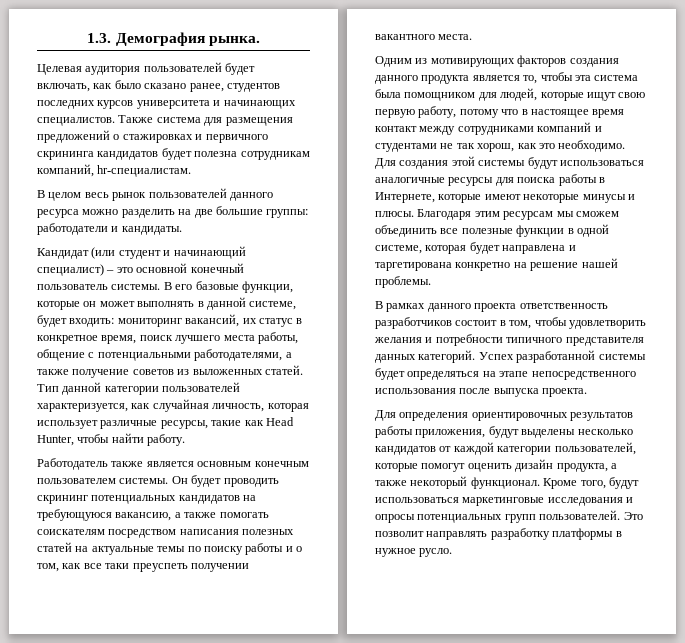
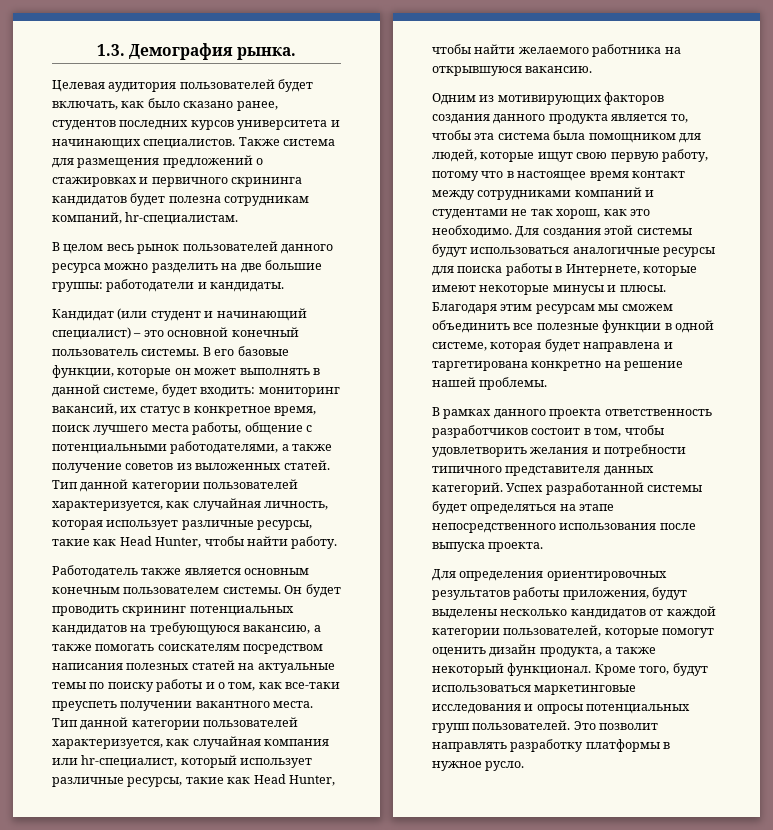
[83,563,130,569] все таки -> [285,682,340,689] все-таки
(473, 37) none -> [52,717,299,730] [52,736,330,749] [52,755,313,768] [52,774,335,787] [432,44,681,57] [432,66,593,76] Тип данной категории пользователей характеризуется, как случайная компания или hr-специалист, который использует различные ресурсы, такие как Head Hunter, чтобы найти желаемого работника на открывшуюся вакансию.

